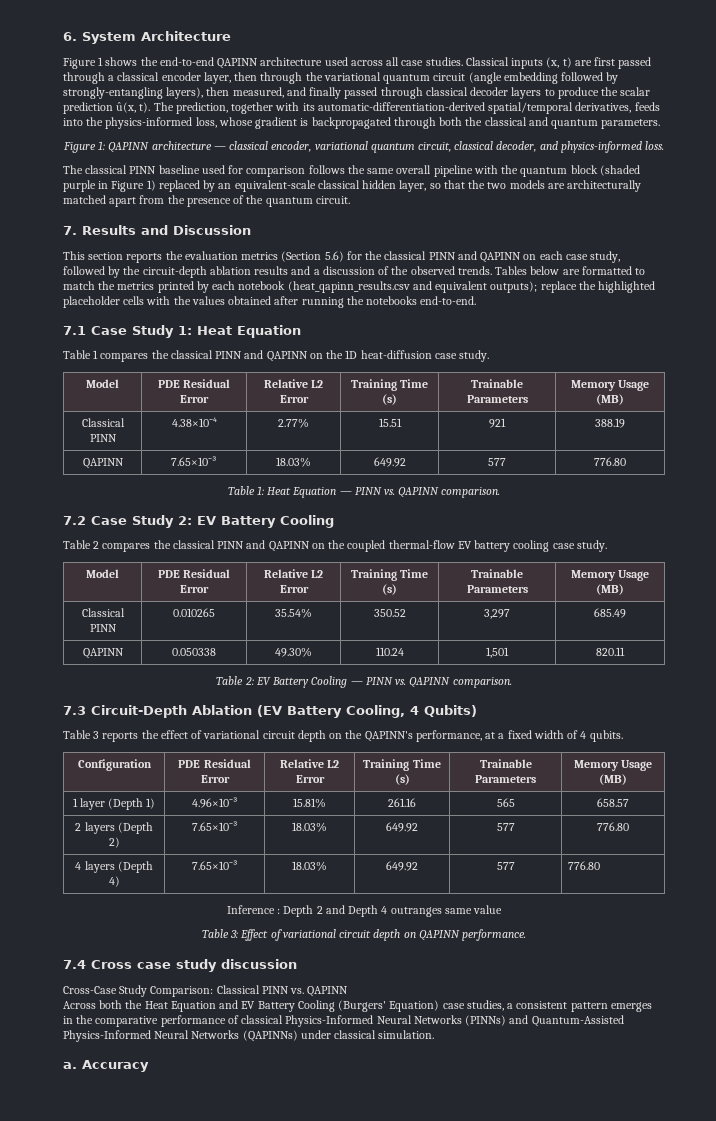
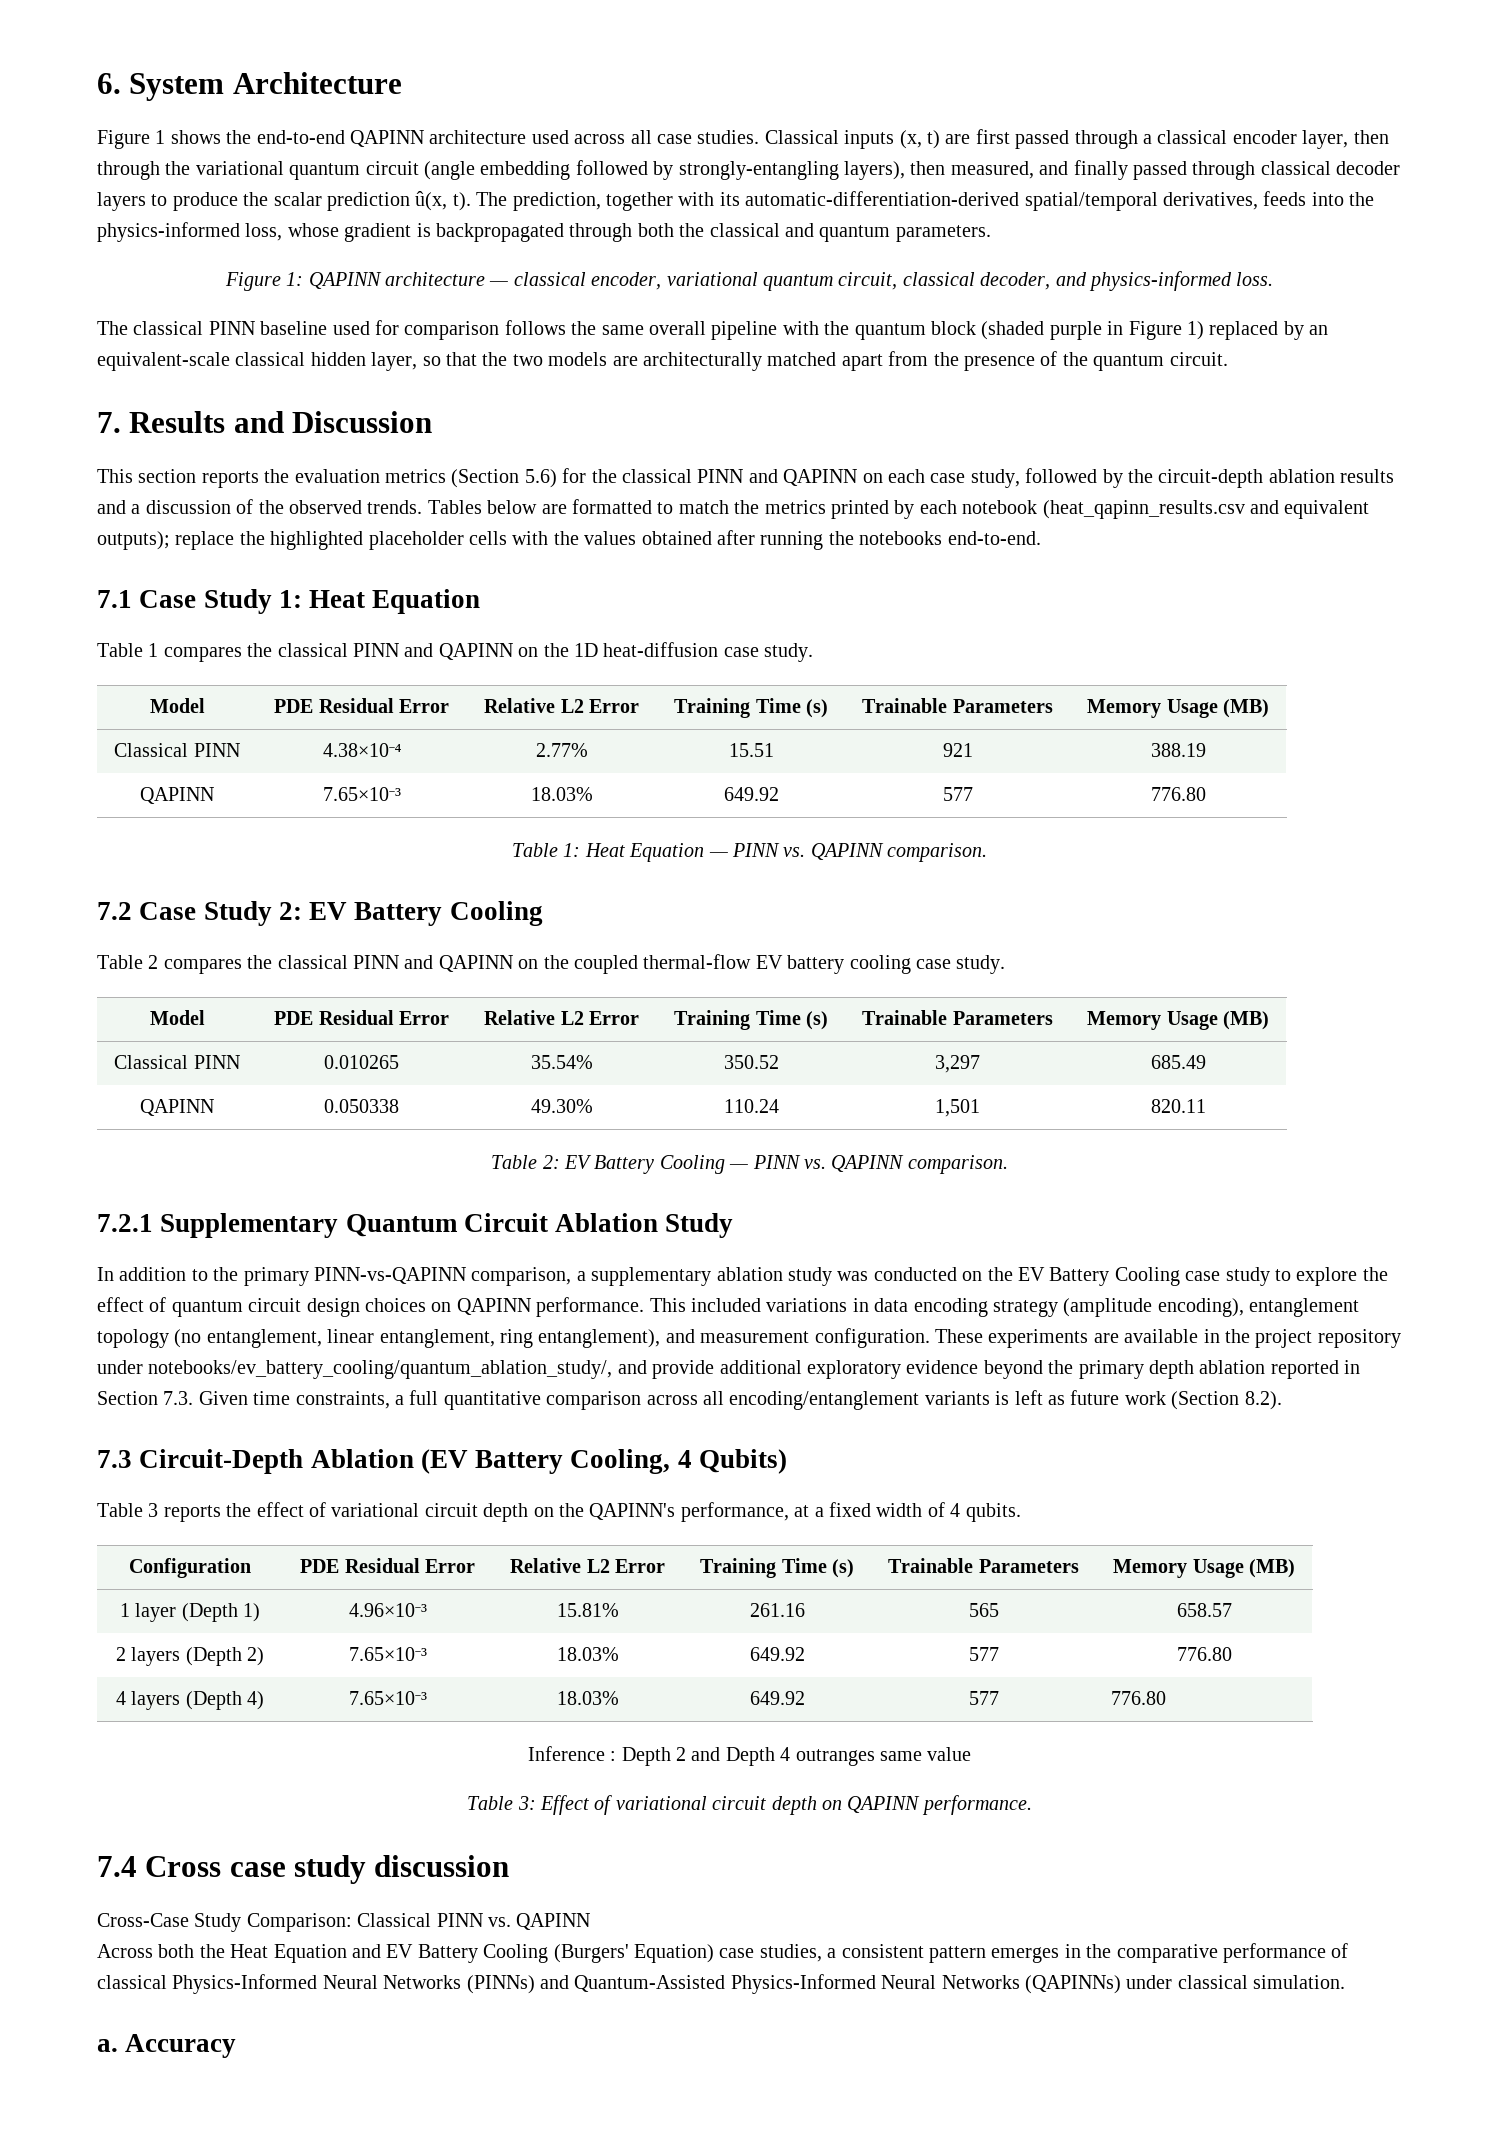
(512, 682) none -> [97,1213,734,1238] [97,1267,1388,1286] [97,1297,1360,1317] [97,1328,1401,1348] [97,1360,1361,1379] [97,1390,1282,1410] // 7.2.1 Supplementary Quantum Circuit Ablation Study // In addition to the primary PINN-vs-QAPINN comparison, a supplementary ablation study was conducted on the EV Battery Cooling case study to explore the effect of quantum circuit design choices on QAPINN performance. This included variations in data encoding strategy (amplitude encoding), entanglement topology (no entanglement, linear entanglement, ring entanglement), and measurement configuration. These experiments are available in the project repository under notebooks/ev_battery_cooling/quantum_ablation_study/, and provide additional exploratory evidence beyond the primary depth ablation reported in Section 7.3. Given time constraints, a full quantitative comparison across all encoding/entanglement variants is left as future work (Section 8.2).

